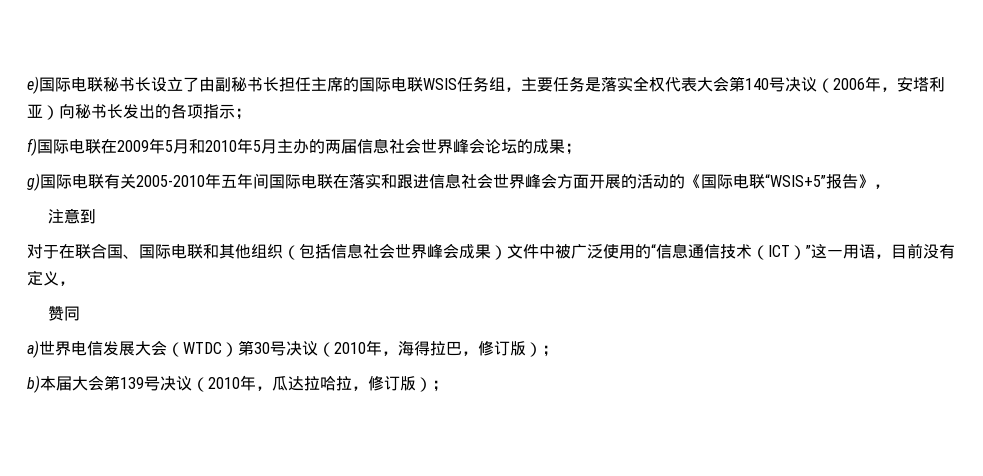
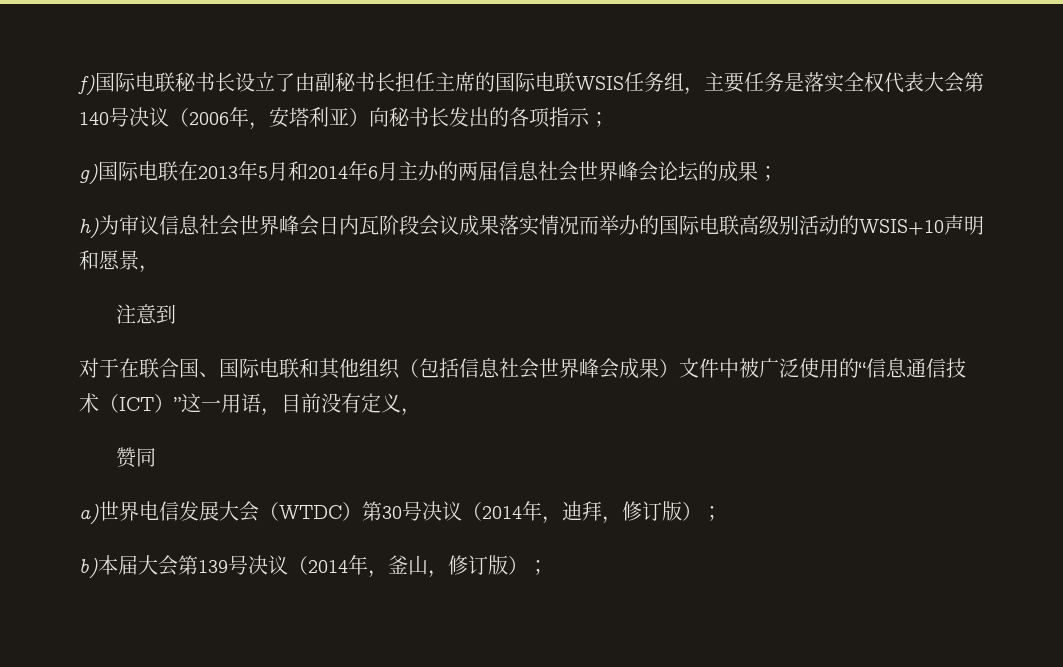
[27,76,39,94] e) -> [78,75,95,95] f)
[27,138,149,156] f)国际电联在2009 -> [79,161,238,184] g)国际电联在2013
[205,138,261,154] 2010年5 -> [308,161,378,181] 2014年6
[27,173,874,191] g)国际电联有关2005-2010年五年间国际电联在落实和跟进信息社会世界峰会方面开展的活动的《国际电联“WSIS+5”报告》 -> [79,215,984,238] [79,250,139,270] h)为审议信息社会世界峰会日内瓦阶段会议成果落实情况而举办的国际电联高级别活动的WSIS+10声明和愿景
[334,340,462,356] 2010年，海得拉巴 -> [482,501,602,524] 2014年，迪拜
[208,375,352,391] 2010年，瓜达拉哈拉 -> [308,555,428,578] 2014年，釜山

